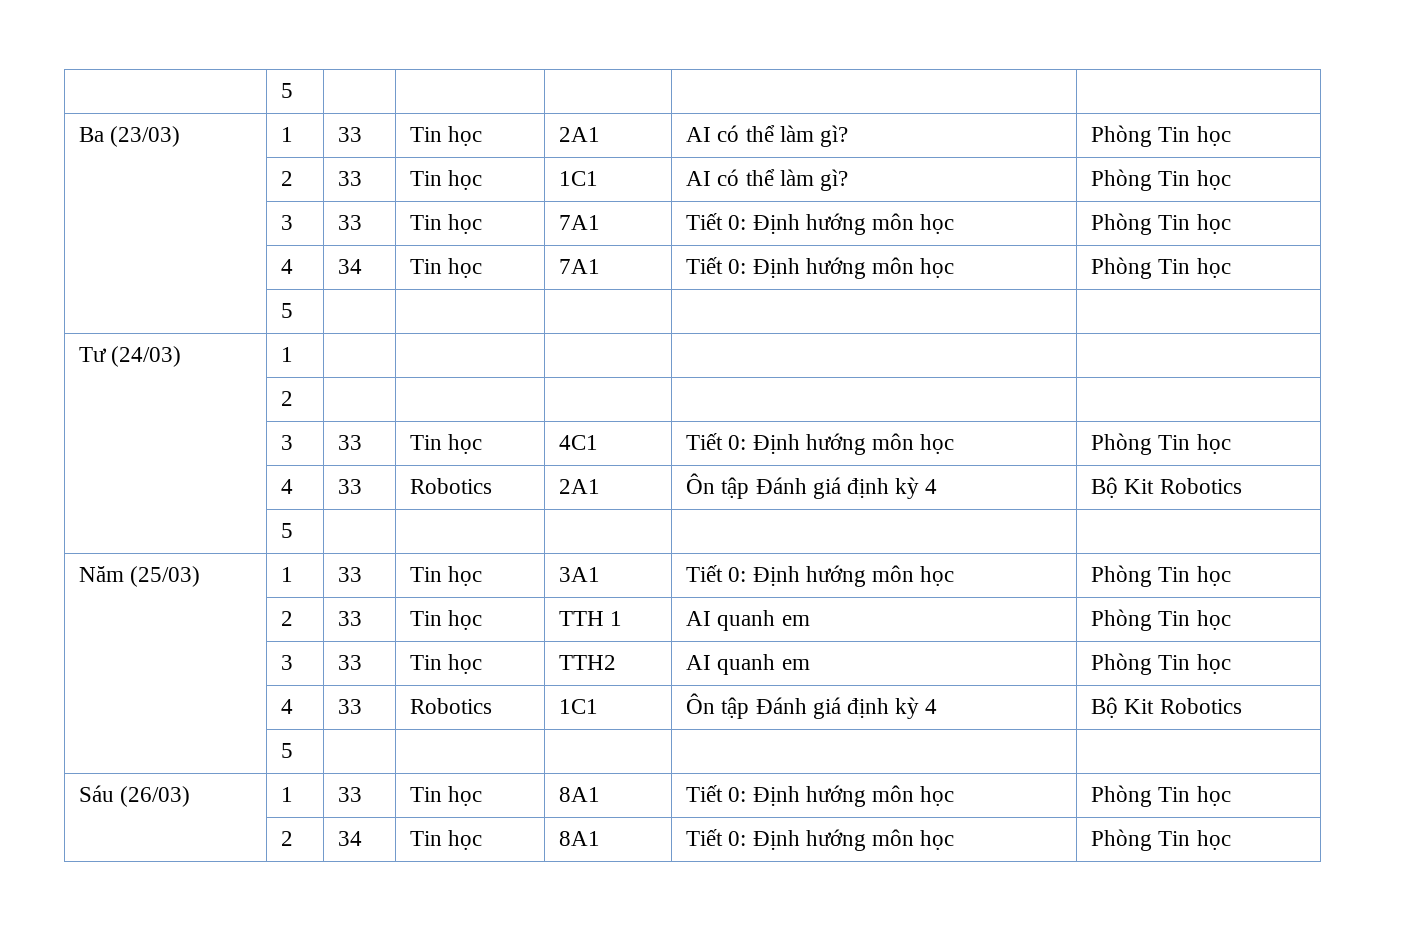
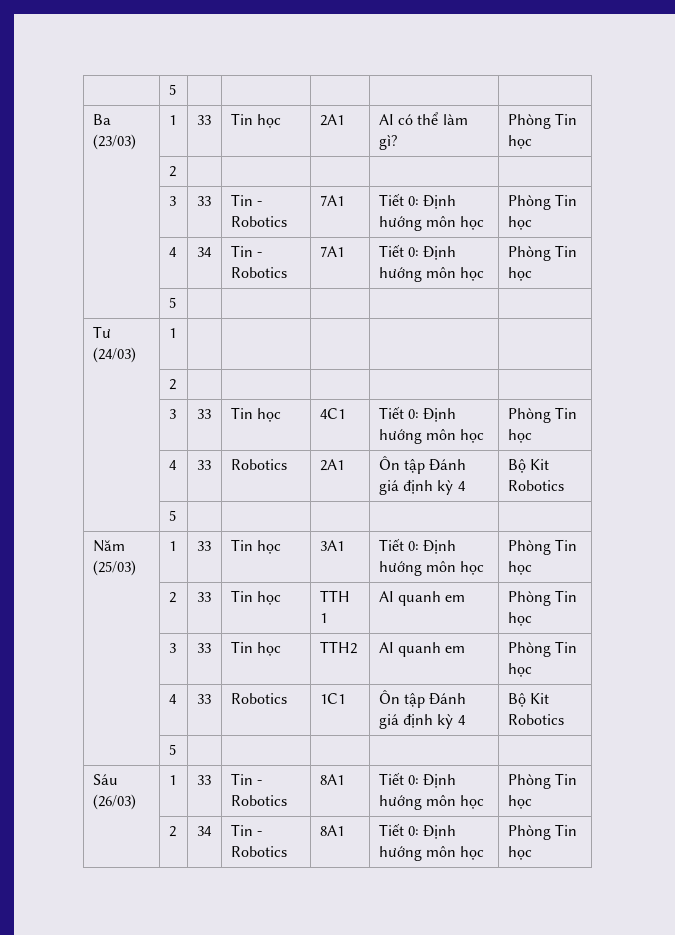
[338,171,363,186] [410,170,483,190] [559,171,599,186] [686,169,848,191] [1091,169,1231,191] [281,215,294,230] [338,215,363,230] [410,214,483,234] 33 | Tin học | 1C1 | AI có thể làm gì? | Phòng Tin học // | 3 | 33 | Tin học -> [168,196,176,206] [196,196,211,206] [230,194,262,206] [230,216,287,227] | | | | // | 3 | 33 | Tin - Robotics
[448,258,483,278] học -> [256,252,262,257] [230,267,287,278] - Robotics
[448,786,483,806] học -> [256,780,262,785] [230,795,287,806] - Robotics
[448,830,483,850] học -> [256,831,262,836] [230,846,287,857] - Robotics

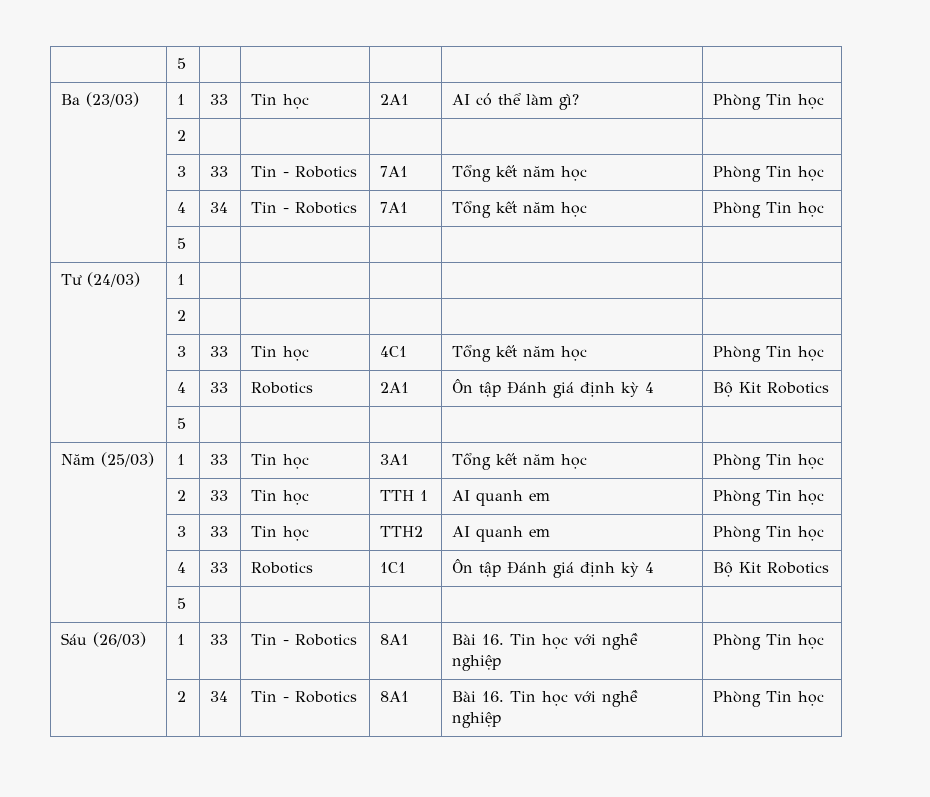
[378,193,457,209] [378,216,456,231] Tiết 0: Định hướng môn -> [452,165,556,182] Tổng kết năm
[378,244,457,260] [378,267,456,282] Tiết 0: Định hướng môn -> [452,201,556,218] Tổng kết năm
[378,406,457,422] [378,429,456,444] Tiết 0: Định hướng môn -> [452,345,556,362] Tổng kết năm
[378,538,457,554] [378,561,456,576] Tiết 0: Định hướng môn -> [452,453,556,470] Tổng kết năm
[378,772,457,788] [378,795,485,810] Tiết 0: Định hướng môn học -> [452,633,639,650] [452,655,502,671] Bài 16. Tin học với nghề nghiệp
[378,823,457,839] [378,846,485,861] Tiết 0: Định hướng môn học -> [452,690,639,707] [452,712,502,728] Bài 16. Tin học với nghề nghiệp

